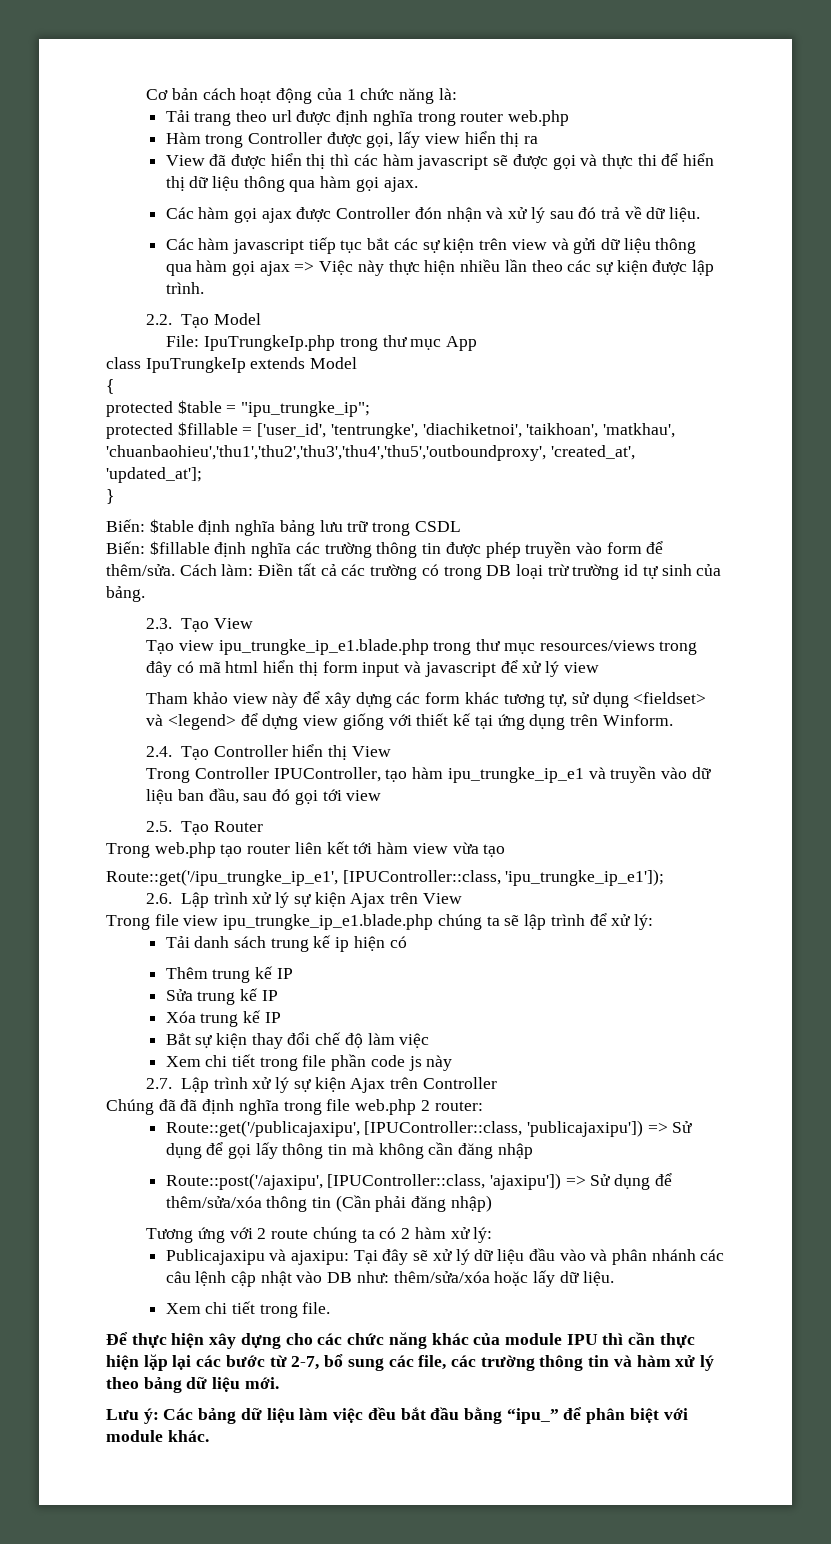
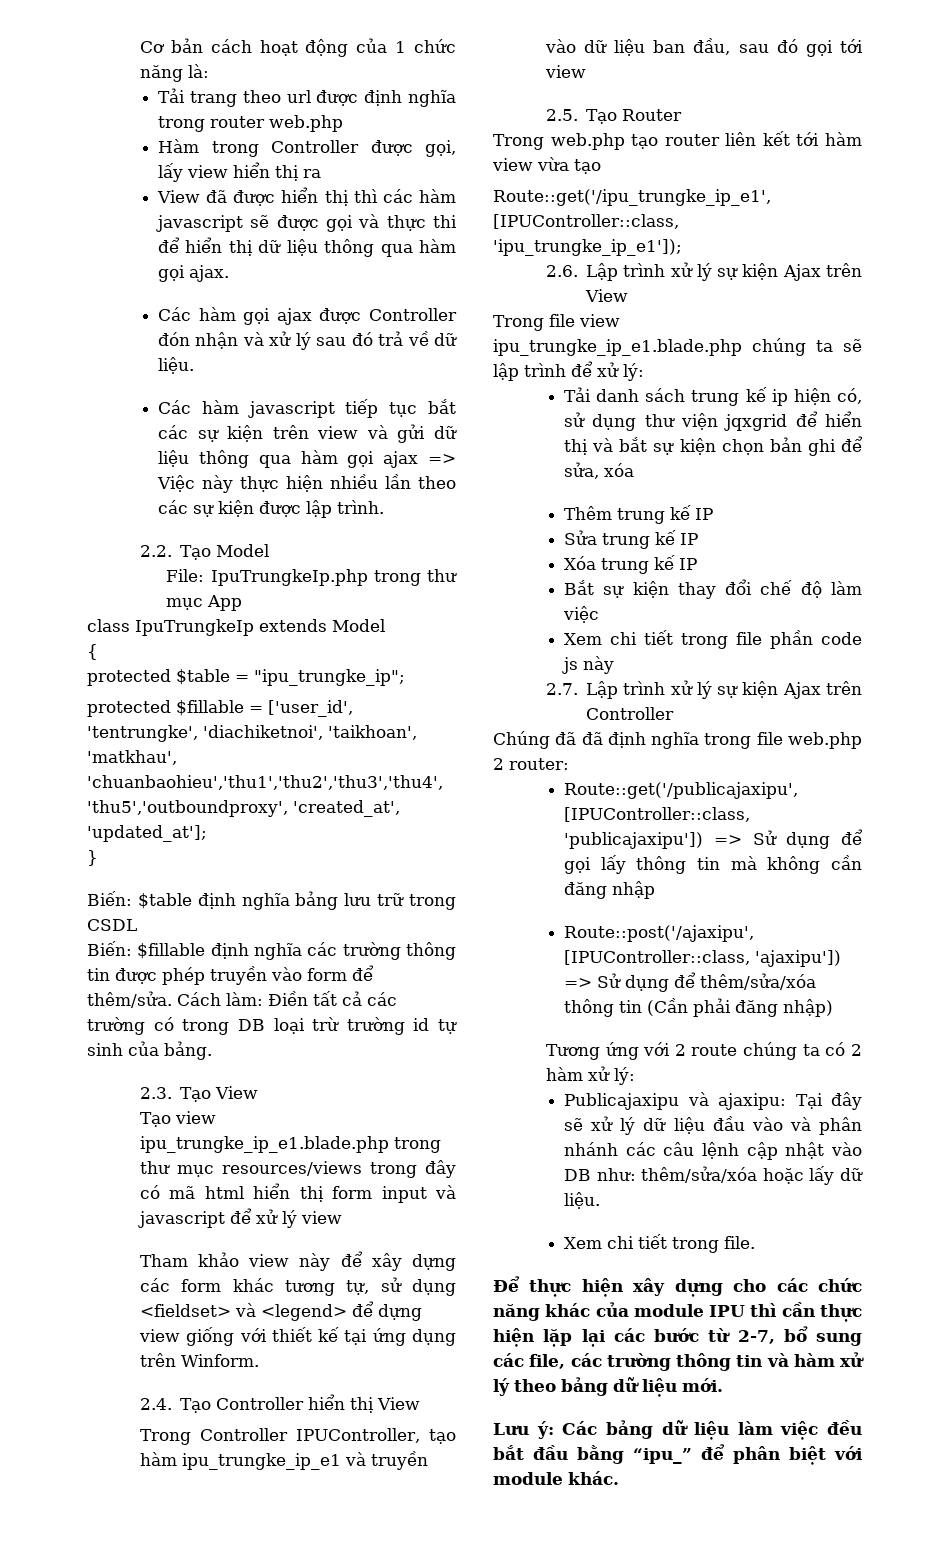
[389,936,407,948] có -> [837,388,862,404] [564,411,862,431] [564,436,863,456] [564,462,635,479] có, sử dụng thư viện jqxgrid để hiển thị và bắt sự kiện chọn bản ghi để sửa, xóa

